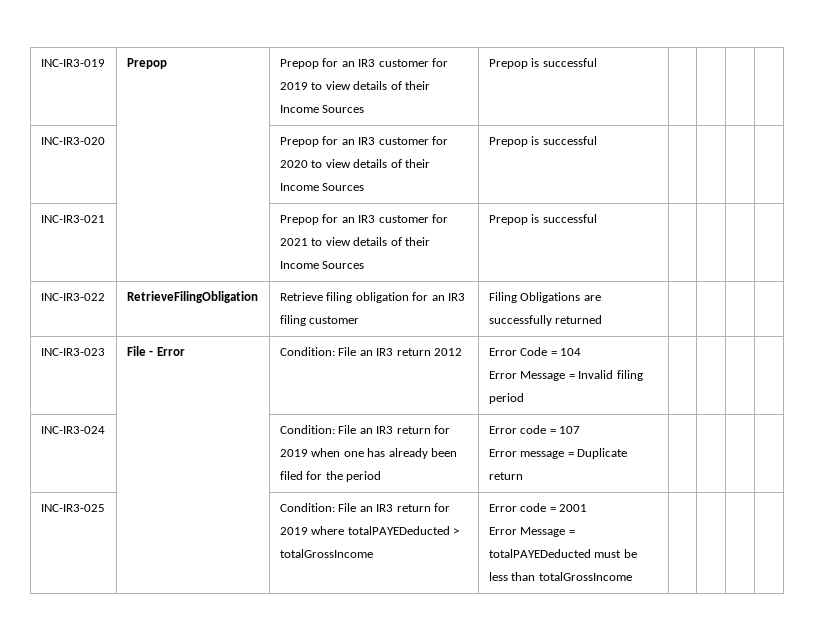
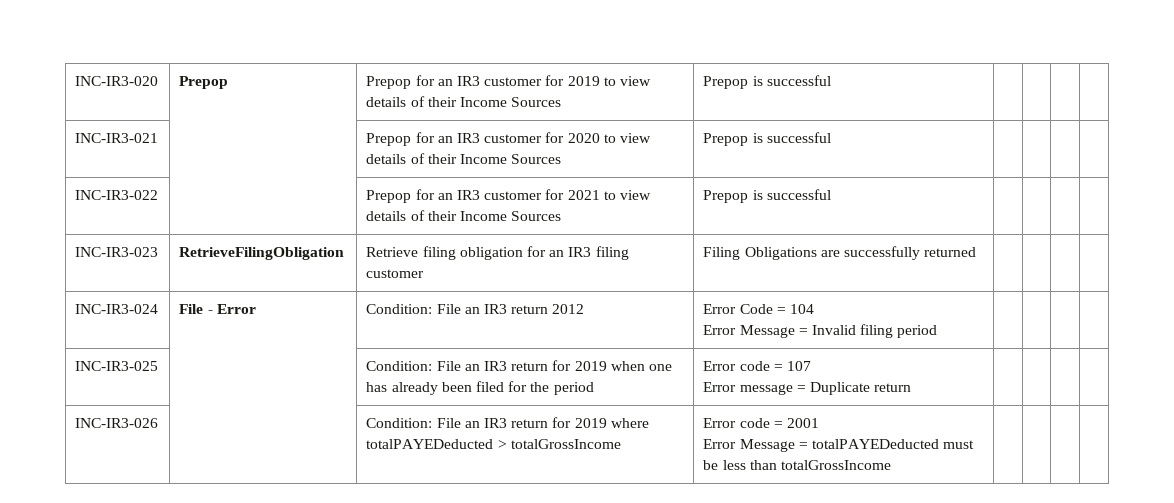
[40,59,105,67] INC-IR3-019 -> [75,76,159,86] INC-IR3-020
[40,137,105,145] INC-IR3-020 -> [75,133,159,143] INC-IR3-021
[40,215,105,223] INC-IR3-021 -> [75,190,159,200] INC-IR3-022
[40,293,105,301] INC-IR3-022 -> [75,247,159,257] INC-IR3-023
[40,348,105,356] INC-IR3-023 -> [75,304,159,314] INC-IR3-024
[40,426,105,434] INC-IR3-024 -> [75,361,159,371] INC-IR3-025
[40,504,105,512] INC-IR3-025 -> [75,418,159,428] INC-IR3-026

